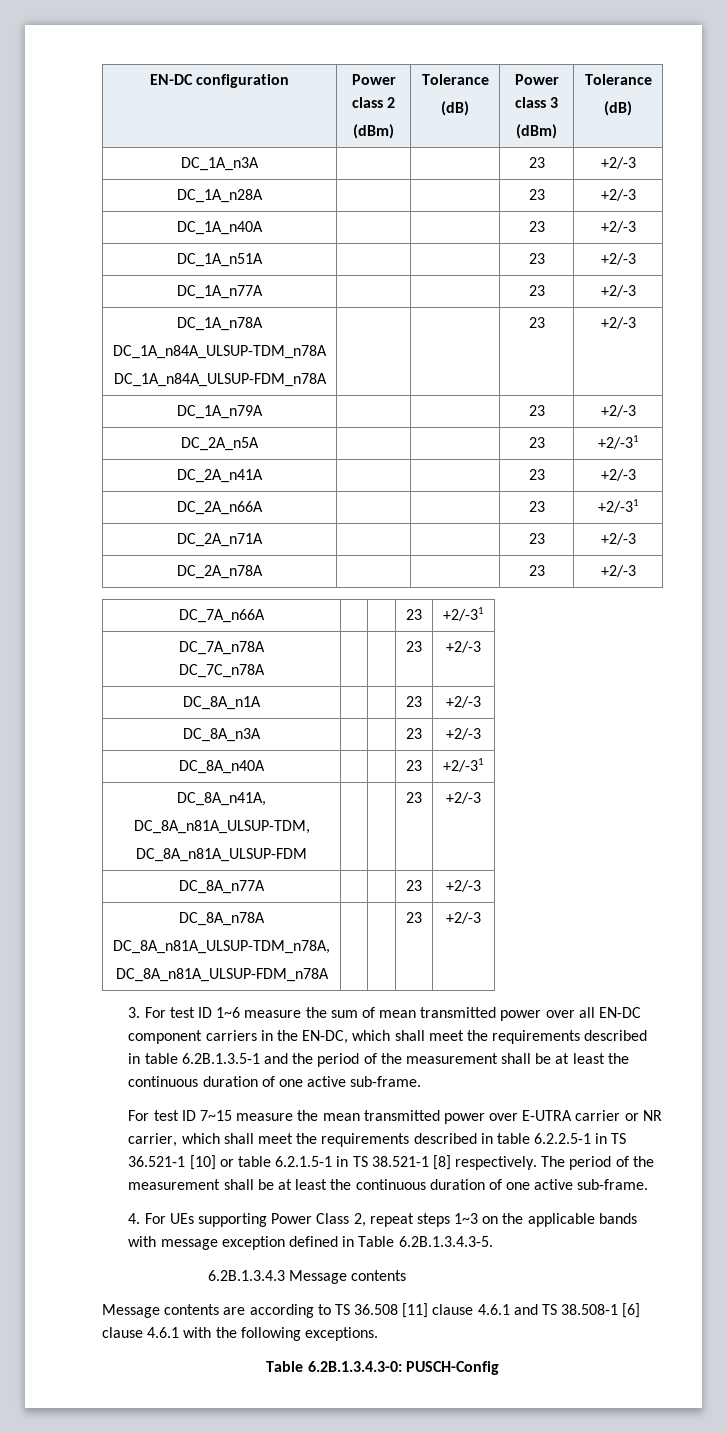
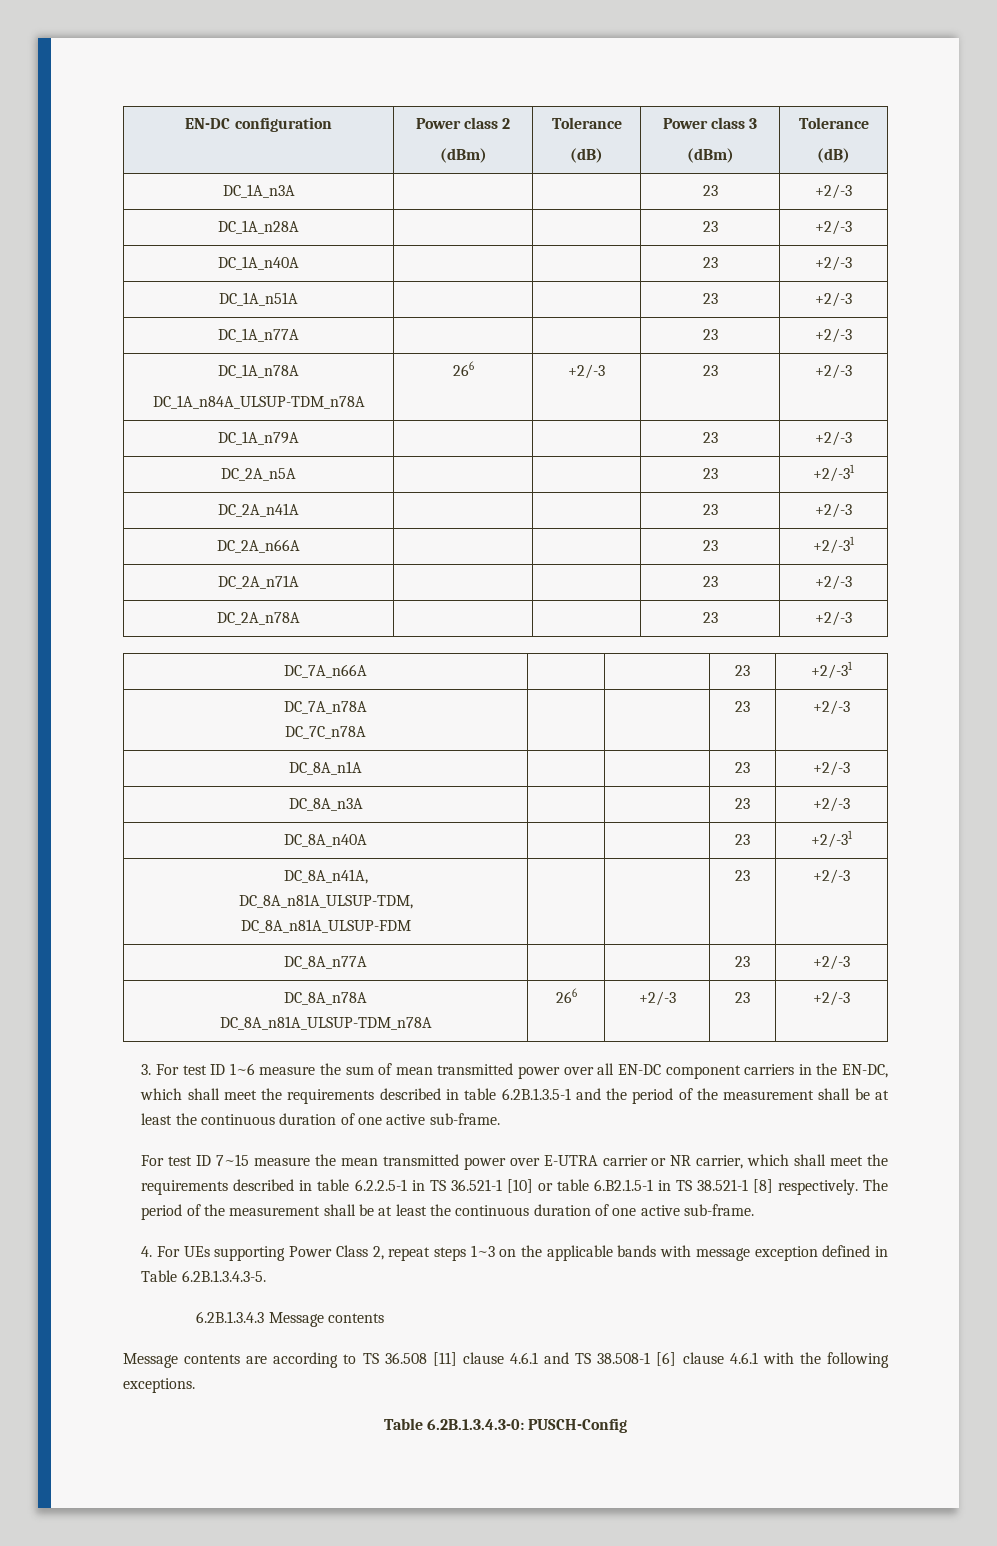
[113,373,327,387] // DC_1A_n84A_ULSUP-FDM_n78A | | -> [452,361,474,376] [568,364,605,379] | 266 | +2/-3
[113,940,330,954] [115,968,329,982] DC_8A_n81A_ULSUP-TDM_n78A, // DC_8A_n81A_ULSUP-FDM_n78A | | -> [219,1016,432,1030] [555,988,577,1003] [638,991,676,1006] DC_8A_n81A_ULSUP-TDM_n78A | 266 | +2/-3
[275,1156,333,1167] 6.2.1.5-1 -> [593,1179,653,1191] 6.B2.1.5-1

